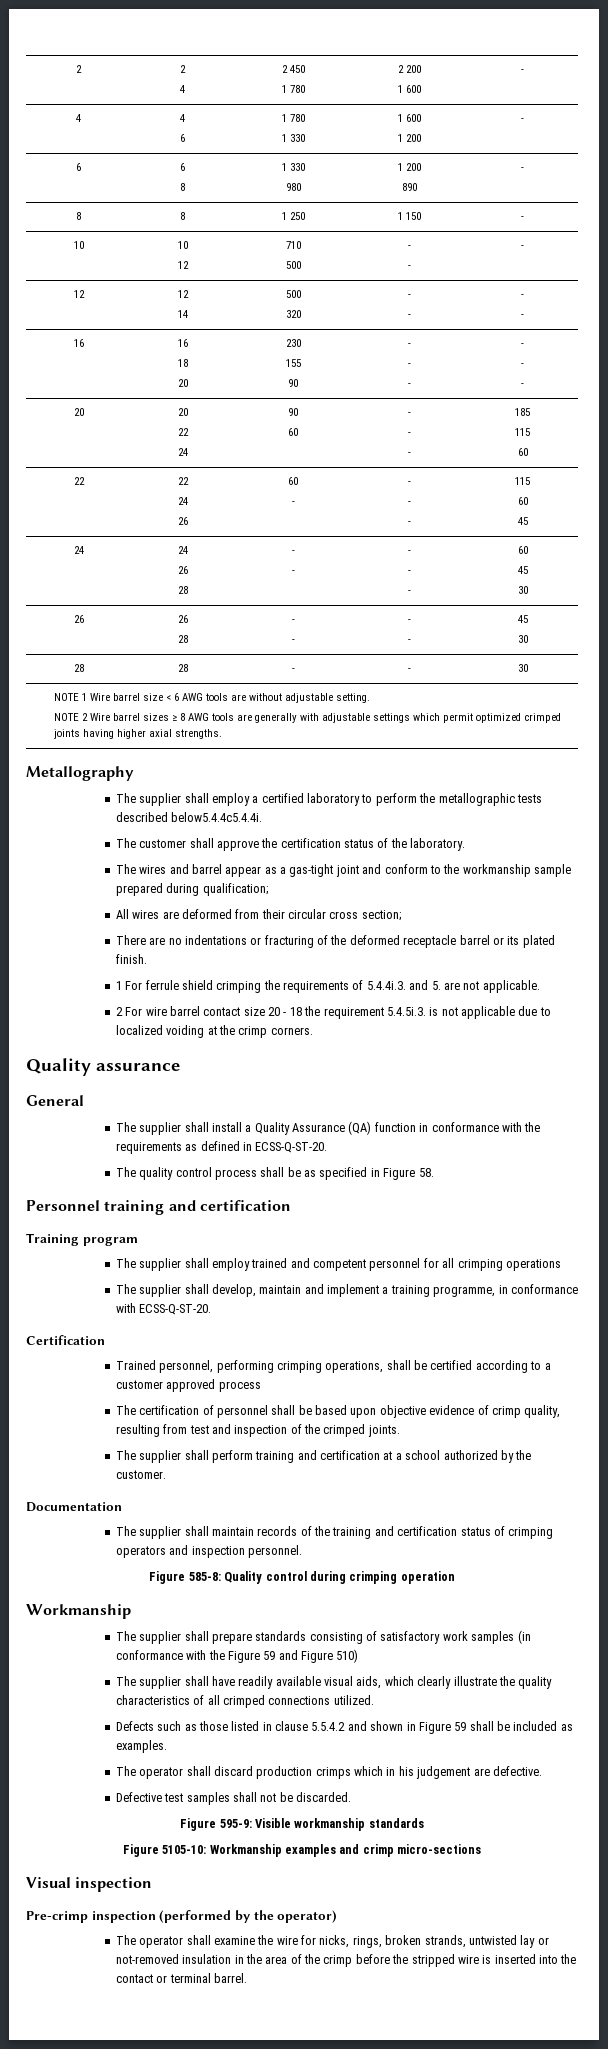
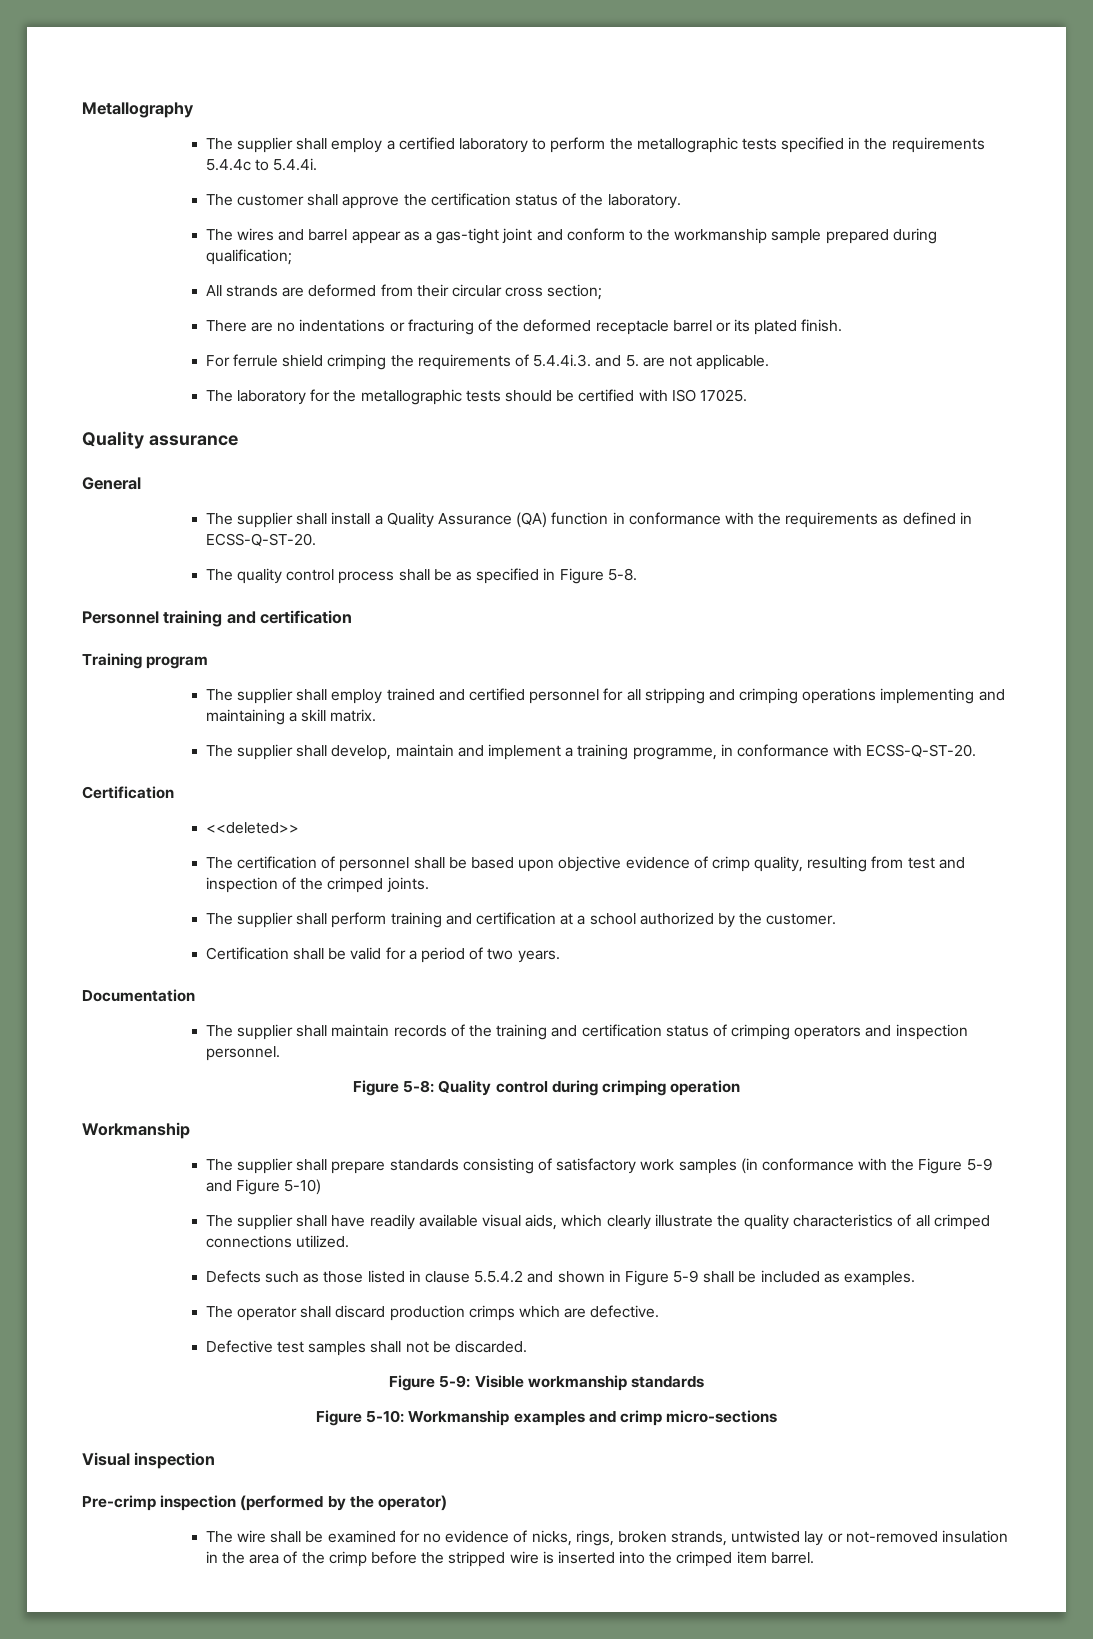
[76,65,82,73] [180,65,186,73] [180,85,185,93] [281,65,305,73] [281,85,305,93] [398,65,421,73] [398,85,421,93] [521,69,524,73] [76,114,81,122] [180,114,185,122] [180,134,185,142] [281,114,305,122] [281,134,305,142] [398,114,421,122] [398,134,421,142] [521,118,524,122] [76,163,81,171] [180,163,185,171] [180,183,185,191] [281,163,305,171] [285,183,301,191] [398,163,421,171] [402,183,417,191] [521,167,524,171] [76,212,81,220] [180,212,185,220] [281,212,305,220] [398,212,421,220] [521,216,524,220] [73,241,84,249] [177,241,188,249] [177,261,189,269] [285,241,301,249] [285,261,301,269] [408,245,411,249] [408,265,411,269] [521,245,524,249] [73,290,85,298] [177,290,189,298] [177,310,188,318] [285,290,301,298] [285,310,301,318] [408,294,411,298] [408,314,411,318] [521,294,524,298] [521,314,524,318] [73,339,84,347] [177,339,188,347] [177,359,188,367] [177,379,188,387] [285,339,301,347] [285,359,301,367] [288,379,298,387] [408,343,411,347] [408,363,411,367] [408,383,411,387] [521,343,524,347] [521,363,524,367] [521,383,524,387] [73,408,84,416] [177,408,188,416] [177,428,189,436] [177,448,188,456] [288,408,298,416] [288,428,298,436] [408,412,411,416] [408,432,411,436] [408,452,411,456] [515,408,530,416] [515,428,530,436] [517,448,528,456] [73,477,85,485] [177,477,189,485] [177,497,188,505] [177,517,188,525] [288,477,298,485] [291,501,295,505] [408,481,411,485] [408,501,411,505] [408,521,411,525] [515,477,530,485] [517,497,528,505] [517,517,528,525] [73,546,84,554] [177,546,188,554] [177,566,188,574] [177,586,188,594] [291,550,295,554] [291,570,295,574] [408,550,411,554] [408,570,411,574] [408,590,411,594] [517,546,528,554] [517,566,528,574] [517,586,528,594] [73,615,84,623] [177,615,188,623] [177,635,188,643] [291,619,295,623] [291,639,295,643] [408,619,411,623] [408,639,411,643] [517,615,528,623] [517,635,528,643] [73,664,84,672] [177,664,188,672] [291,668,295,672] [408,668,411,672] [517,664,528,672] [54,693,371,703] [54,713,562,723] [54,729,223,739] 2 | 2 // 4 | 2 450 // 1 780 | 2 200 // 1 600 | - // 4 | 4 // 6 | 1 780 // 1 330 | 1 600 // 1 200 | - // 6 | 6 // 8 | 1 330 // 980 | 1 200 // 890 | - // 8 | 8 | 1 250 | 1 150 | - // 10 | 10 // 12 | 710 // 500 | - // - | - // 12 | 12 // 14 | 500 // 320 | - // - | - // - // 16 | 16 // 18 // 20 | 230 // 155 // 90 | - // - // - | - // - // - // 20 | 20 // 22 // 24 | 90 // 60 | - // - // - | 185 // 115 // 60 // 22 | 22 // 24 // 26 | 60 // - | - // - // - | 115 // 60 // 45 // 24 | 24 // 26 // 28 | - // - | - // - // - | 60 // 45 // 30 // 26 | 26 // 28 | - // - | - // - | 45 // 30 // 28 | 28 | - | - | 30 // NOTE 1 Wire barrel size < 6 AWG tools are without adjustable setting. // NOTE 2 Wire barrel sizes ≥ 8 AWG tools are generally with adjustable settings which permit optimized crimped joints having higher axial strengths. // -> (82, 110) none
[115,812,263,822] described below5.4.4c5.4.4i. -> [781,137,985,153] [205,158,318,171] specified in the requirements 5.4.4c to 5.4.4i.
[132,910,160,919] wires -> [226,285,279,297] strands
[115,981,122,990] 1 -> (843, 325) none
[115,1006,551,1019] [115,1025,313,1038] 2 For wire barrel contact size 20 - 18 the requirement 5.4.5i.3. is not applicable due to localized voiding at the crimp corners. -> [205,389,747,405] The laboratory for the metallographic tests should be certified with ISO 17025.
[418,1168,434,1177] 58. -> [607,568,637,581] 5-8.
[313,1259,367,1271] competent -> [468,688,525,701] certified
(455, 1263) none -> [644,688,735,704] stripping and
(561, 1265) none -> [880,688,1005,704] [205,709,377,725] implementing and maintaining a skill matrix.
[115,1360,551,1373] [115,1379,261,1392] Trained personnel, performing crimping operations, shall be certified according to a customer approved process -> [205,822,299,834] <<deleted>>
(166, 1474) none -> [205,947,560,963] // Certification shall be valid for a period of two years.
[188,1572,221,1581] 585-8: -> [403,1080,435,1093] 5-8:
[263,1651,276,1660] 59 -> [966,1158,993,1171] 5-9
[336,1649,359,1663] 510) -> [284,1179,322,1195] 5-10)
[454,1722,467,1731] 59 -> [673,1270,700,1283] 5-9
[386,1766,471,1779] in his judgement -> (560, 1311) none
[219,1819,252,1828] 595-9: -> [439,1375,471,1388] 5-9:
[162,1845,207,1854] 5105-10: -> [366,1410,405,1423] 5-10:
[139,1935,317,1948] operator shall examine the wire for -> [237,1530,528,1543] wire shall be examined for no evidence of
[115,1973,211,1983] contact or terminal -> [676,1551,767,1567] crimped item

